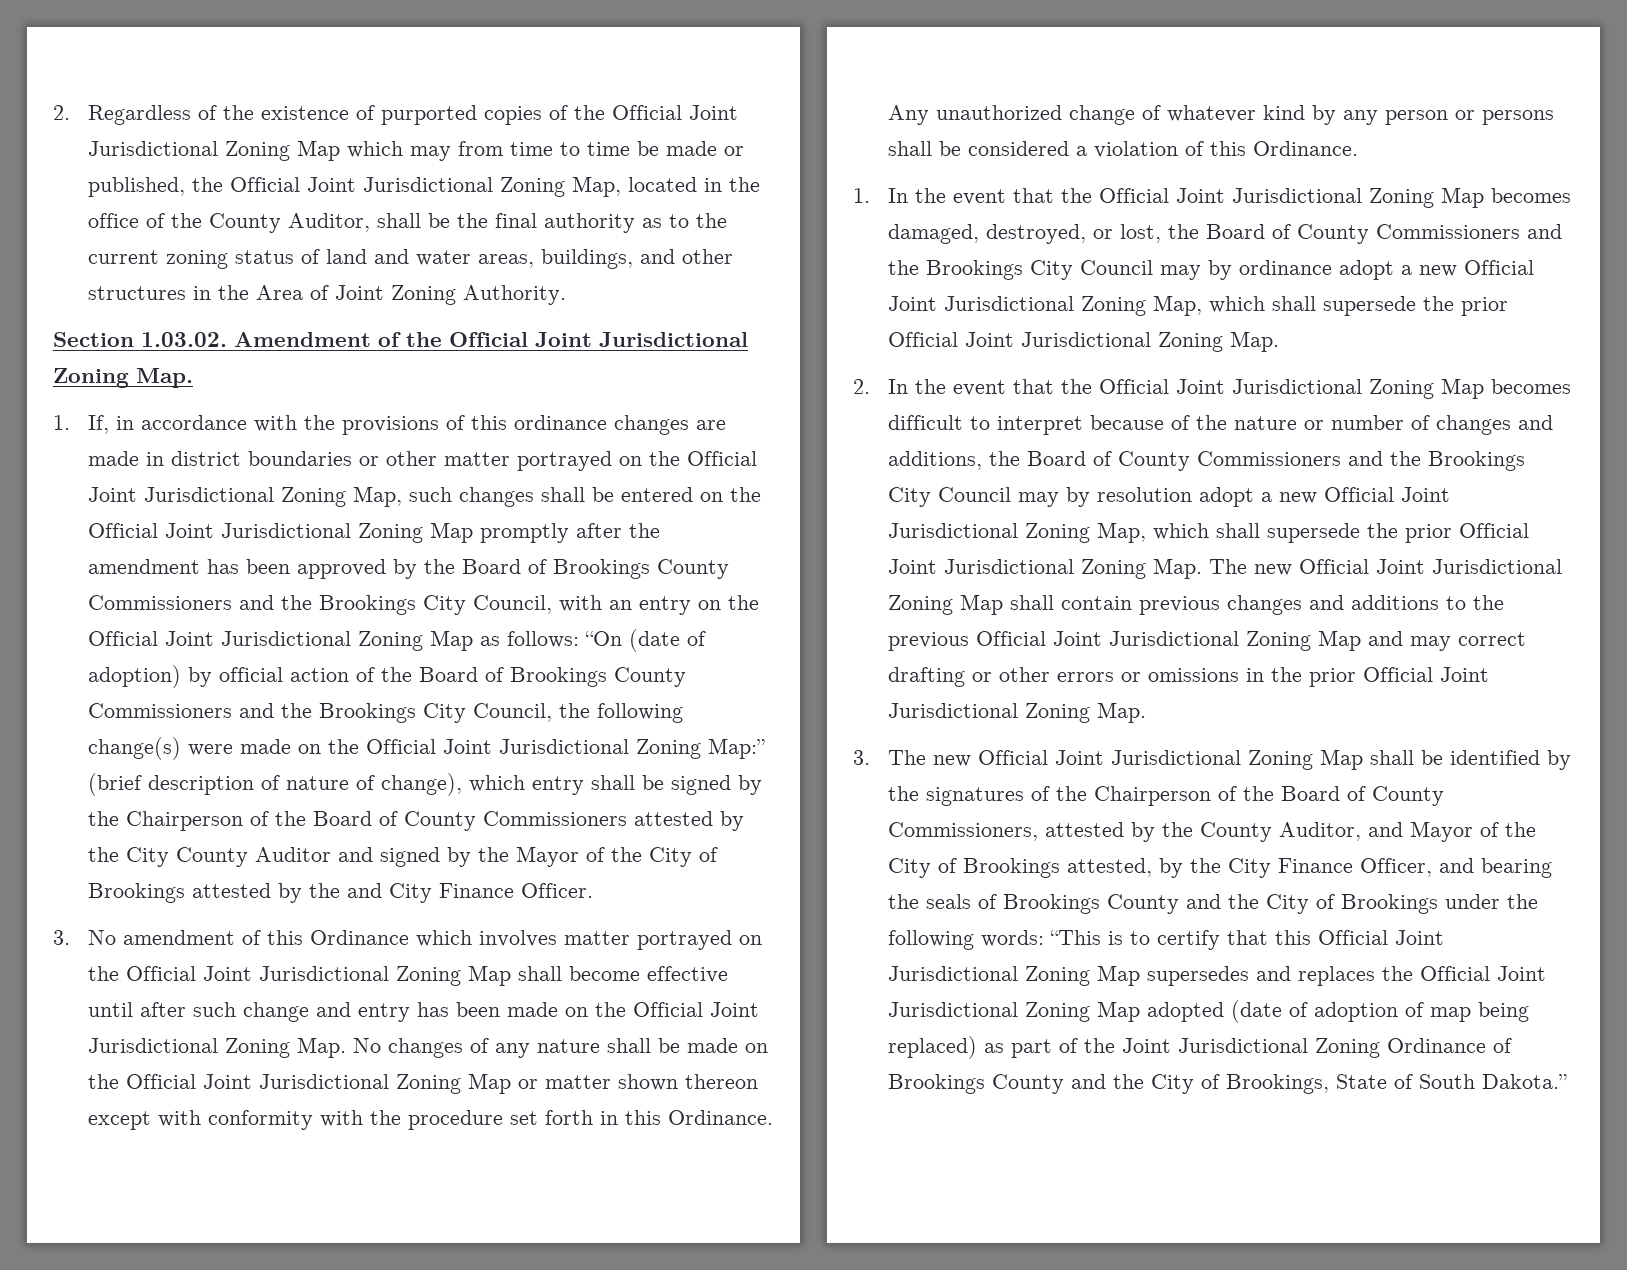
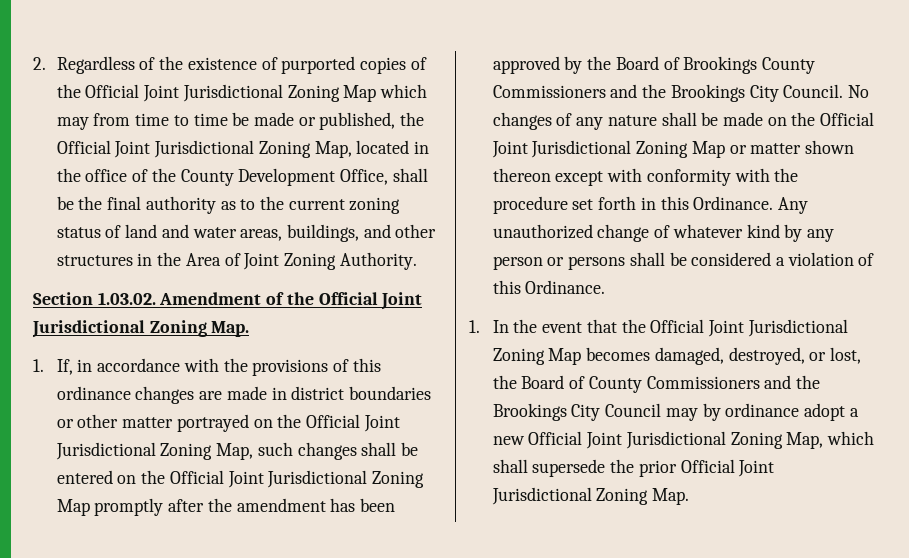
[287,213,370,232] Auditor, -> [238,168,388,186] Development Office,
[472,595,759,615] [87,629,706,652] [87,665,686,688] [87,703,683,723] [87,737,765,760] [87,773,762,796] [87,811,744,831] [87,846,718,867] [87,883,593,903] [53,930,762,950] [87,965,728,986] [87,1002,759,1022] [87,1037,346,1058] Council, with an entry on the Official Joint Jurisdictional Zoning Map as follows: “On (date of adoption) by official action of the Board of Brookings County Commissioners and the Brookings City Council, the following change(s) were made on the Official Joint Jurisdictional Zoning Map:” (brief description of nature of change), which entry shall be signed by the Chairperson of the Board of County Commissioners attested by the City County Auditor and signed by the Mayor of the City of Brookings attested by the and City Finance Officer. // 3. No amendment of this Ordinance which involves matter portrayed on the Official Joint Jurisdictional Zoning Map shall become effective until after such change and entry has been made on the Official Joint Jurisdictional Zoning Map. -> [783,84,844,98] Council.
[853,378,1571,399] [887,415,1553,435] [887,451,1525,471] [887,487,1450,507] [887,522,1529,543] [887,558,1562,579] [887,594,1504,615] [887,630,1526,651] [887,667,1489,687] [887,702,1146,723] [853,749,1571,770] [887,786,1444,806] [887,821,1536,842] [887,858,1552,878] [887,894,1538,914] [887,930,1444,950] [887,965,1546,986] [887,1000,1529,1023] [887,1036,1512,1059] [887,1074,1567,1094] // 2. In the event that the Official Joint Jurisdictional Zoning Map becomes difficult to interpret because of the nature or number of changes and additions, the Board of County Commissioners and the Brookings City Council may by resolution adopt a new Official Joint Jurisdictional Zoning Map, which shall supersede the prior Official Joint Jurisdictional Zoning Map. The new Official Joint Jurisdictional Zoning Map shall contain previous changes and additions to the previous Official Joint Jurisdictional Zoning Map and may correct drafting or other errors or omissions in the prior Official Joint Jurisdictional Zoning Map. // 3. The new Official Joint Jurisdictional Zoning Map shall be identified by the signatures of the Chairperson of the Board of County Commissioners, attested by the County Auditor, and Mayor of the City of Brookings attested, by the City Finance Officer, and bearing the seals of Brookings County and the City of Brookings under the following words: “This is to certify that this Official Joint Jurisdictional Zoning Map supersedes and replaces the Official Joint Jurisdictional Zoning Map adopted (date of adoption of map being replaced) as part of the Joint Jurisdictional Zoning Ordinance of Brookings County and the City of Brookings, State of South Dakota.” -> (690, 496) none

